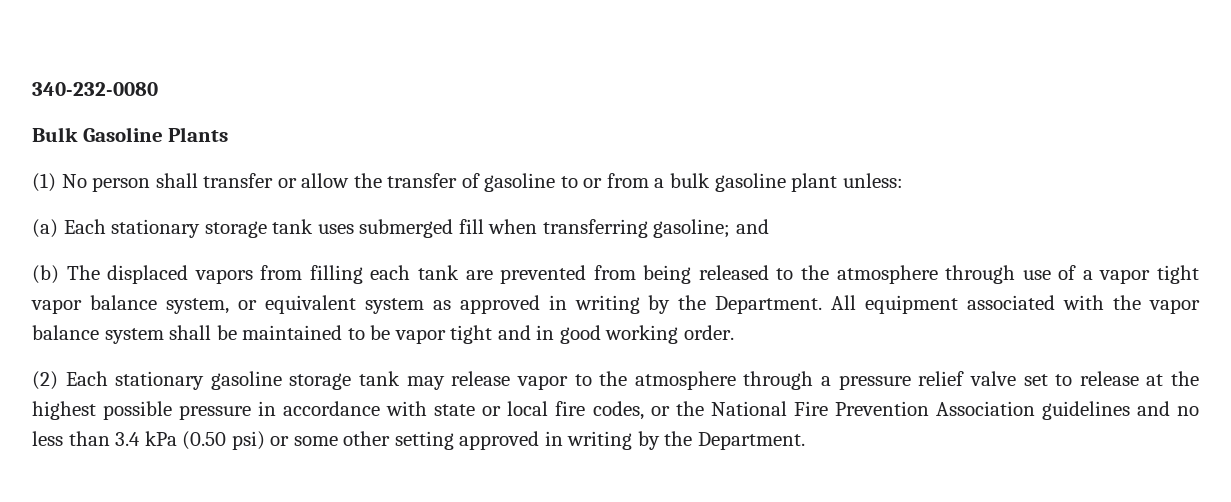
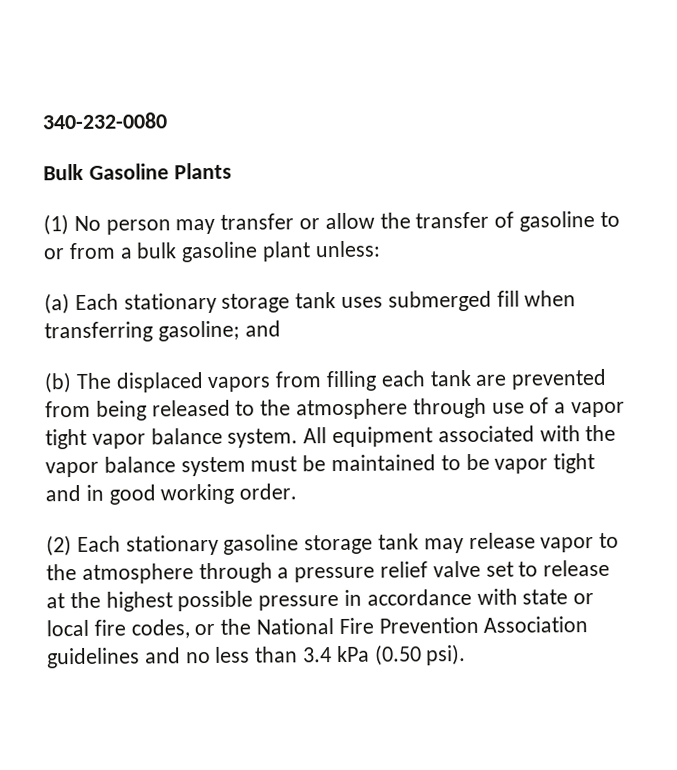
[155,173,198,188] shall -> [175,218,216,235] may
[165,295,823,314] system, or equivalent system as approved in writing by the Department. -> [227,428,299,448] system.
[169,325,212,340] shall -> [250,456,298,472] must
[231,431,806,450] psi) or some other setting approved in writing by the Department. -> [425,644,467,666] psi).

